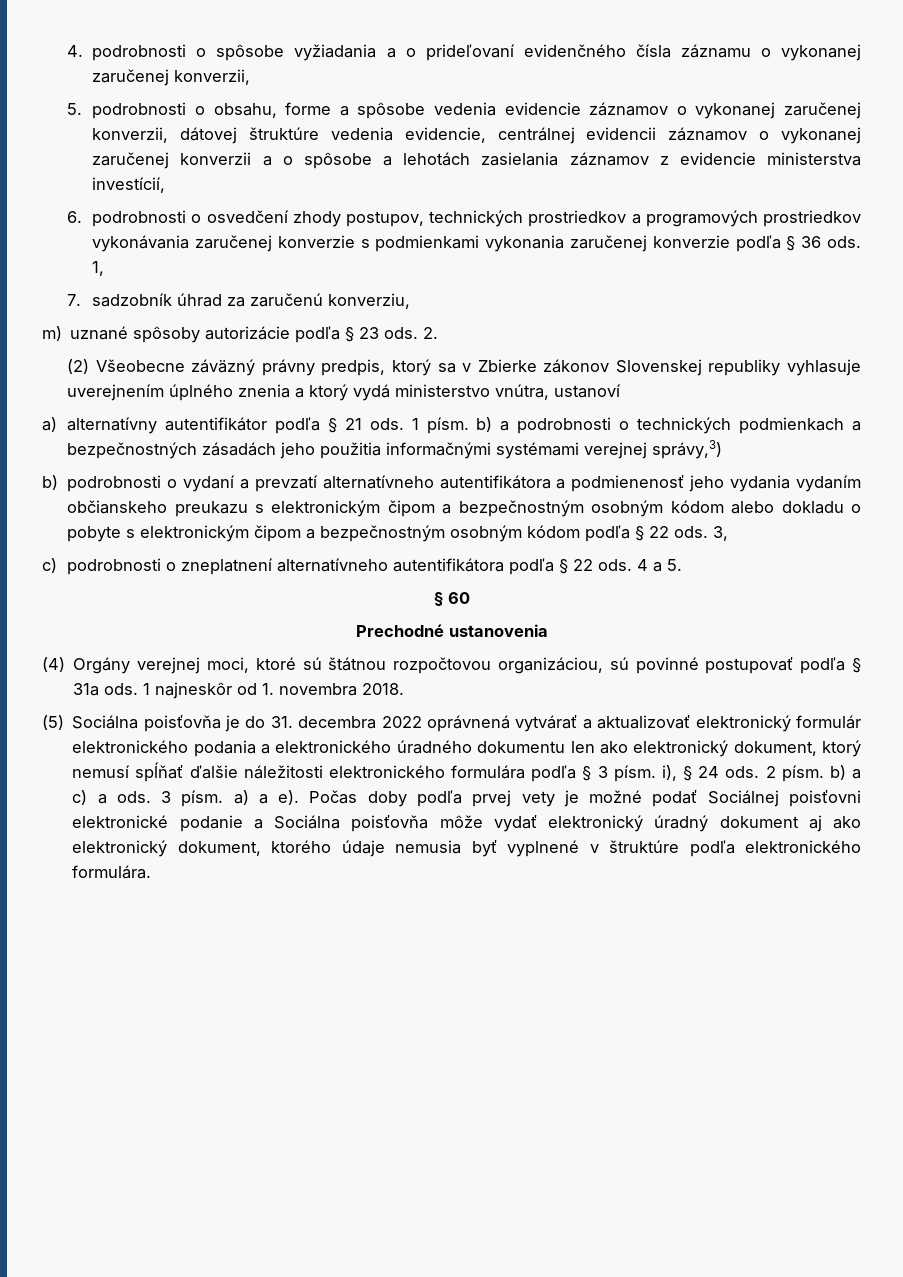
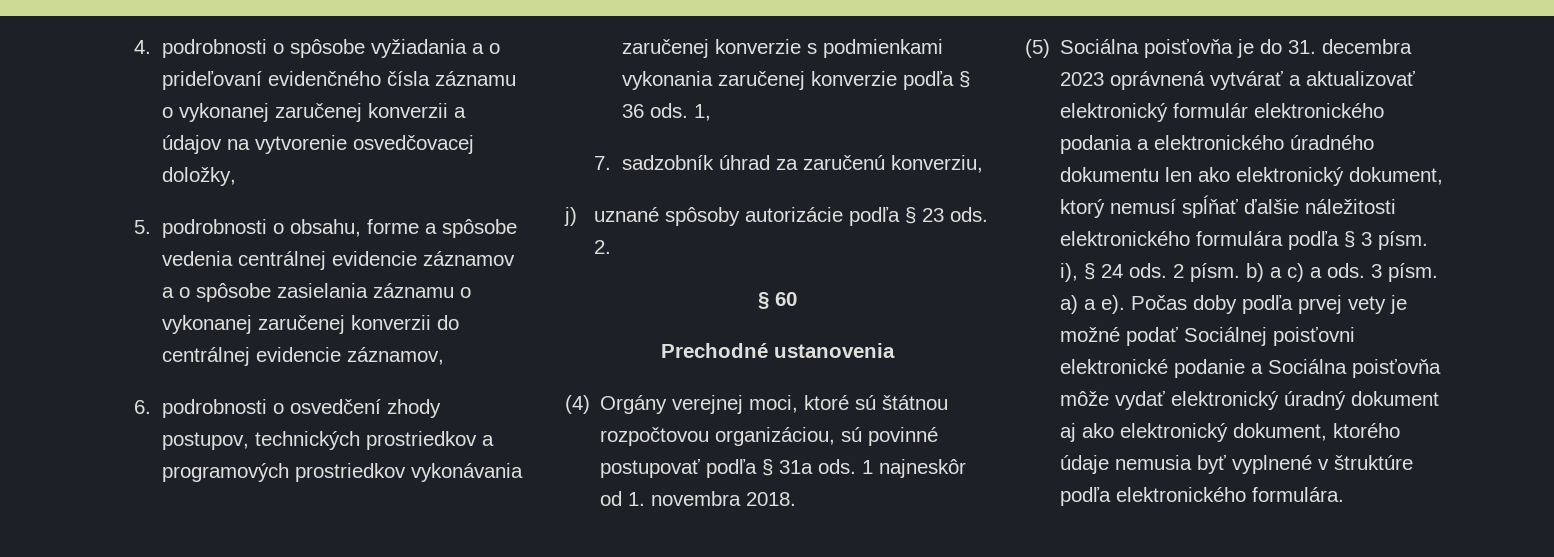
[174,69,251,85] konverzii, -> [368,103,467,118] [162,135,475,154] [162,167,237,186] konverzii a údajov na vytvorenie osvedčovacej doložky,
(496, 109) none -> [238,251,327,270] centrálnej
[676,102,862,119] [92,127,861,144] [92,152,862,169] [92,177,166,193] o vykonanej zaručenej konverzii, dátovej štruktúre vedenia evidencie, centrálnej evidencii záznamov o vykonanej zaručenej konverzii a o spôsobe a lehotách zasielania záznamov z evidencie ministerstva investícií, -> [162,283,472,302] [162,315,460,334] [162,347,445,366] a o spôsobe zasielania záznamu o vykonanej zaručenej konverzii do centrálnej evidencie záznamov,
[42,326,62,341] m) -> [564,207,577,226] j)
[67,359,861,376] [67,384,622,401] [42,417,862,434] [67,440,723,459] [42,474,861,492] [67,500,861,517] [67,525,729,542] [42,558,683,575] // (2) Všeobecne záväzný právny predpis, ktorý sa v Zbierke zákonov Slovenskej republiky vyhlasuje uverejnením úplného znenia a ktorý vydá ministerstvo vnútra, ustanoví // a) alternatívny autentifikátor podľa § 21 ods. 1 písm. b) a podrobnosti o technických podmienkach a bezpečnostných zásadách jeho použitia informačnými systémami verejnej správy,3) // b) podrobnosti o vydaní a prevzatí alternatívneho autentifikátora a podmienenosť jeho vydania vydaním občianskeho preukazu s elektronickým čipom a bezpečnostným osobným kódom alebo dokladu o pobyte s elektronickým čipom a bezpečnostným osobným kódom podľa § 22 ods. 3, // c) podrobnosti o zneplatnení alternatívneho autentifikátora podľa § 22 ods. 4 a 5. -> (611, 247) none
[381,716,422,728] 2022 -> [1060,72,1105,86] 2023

